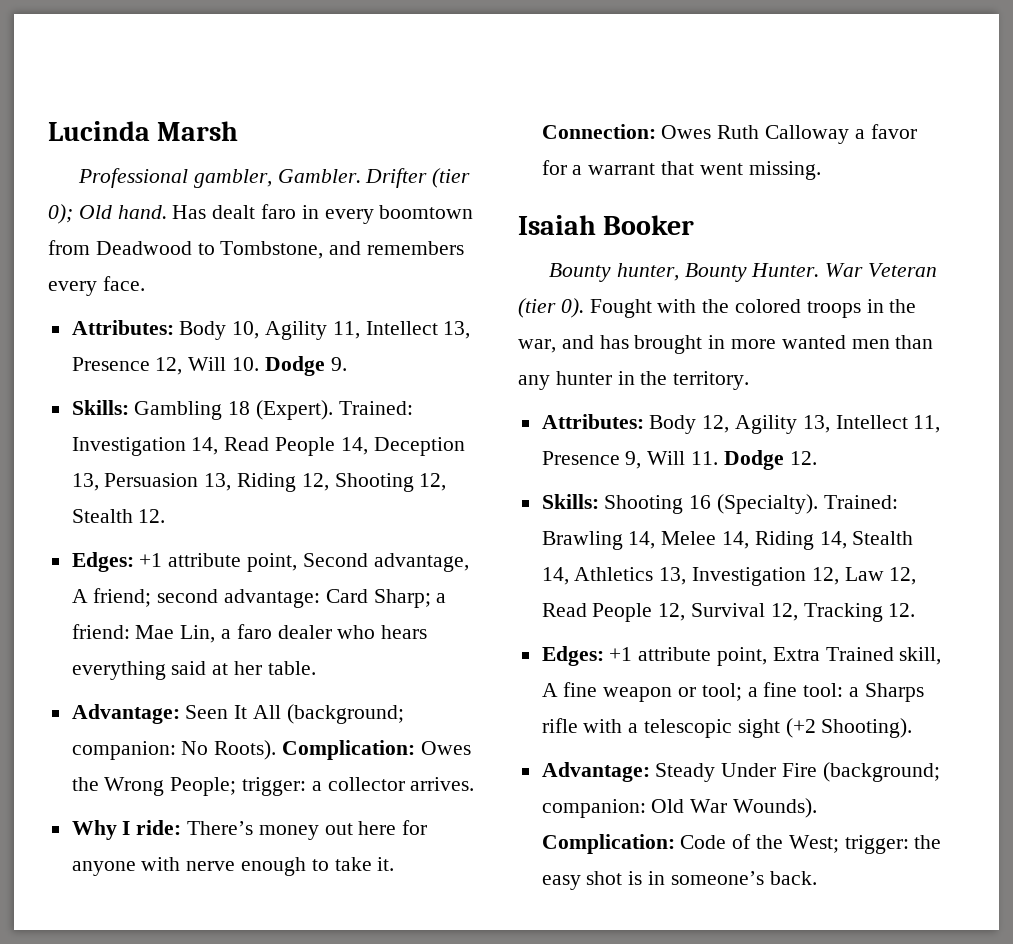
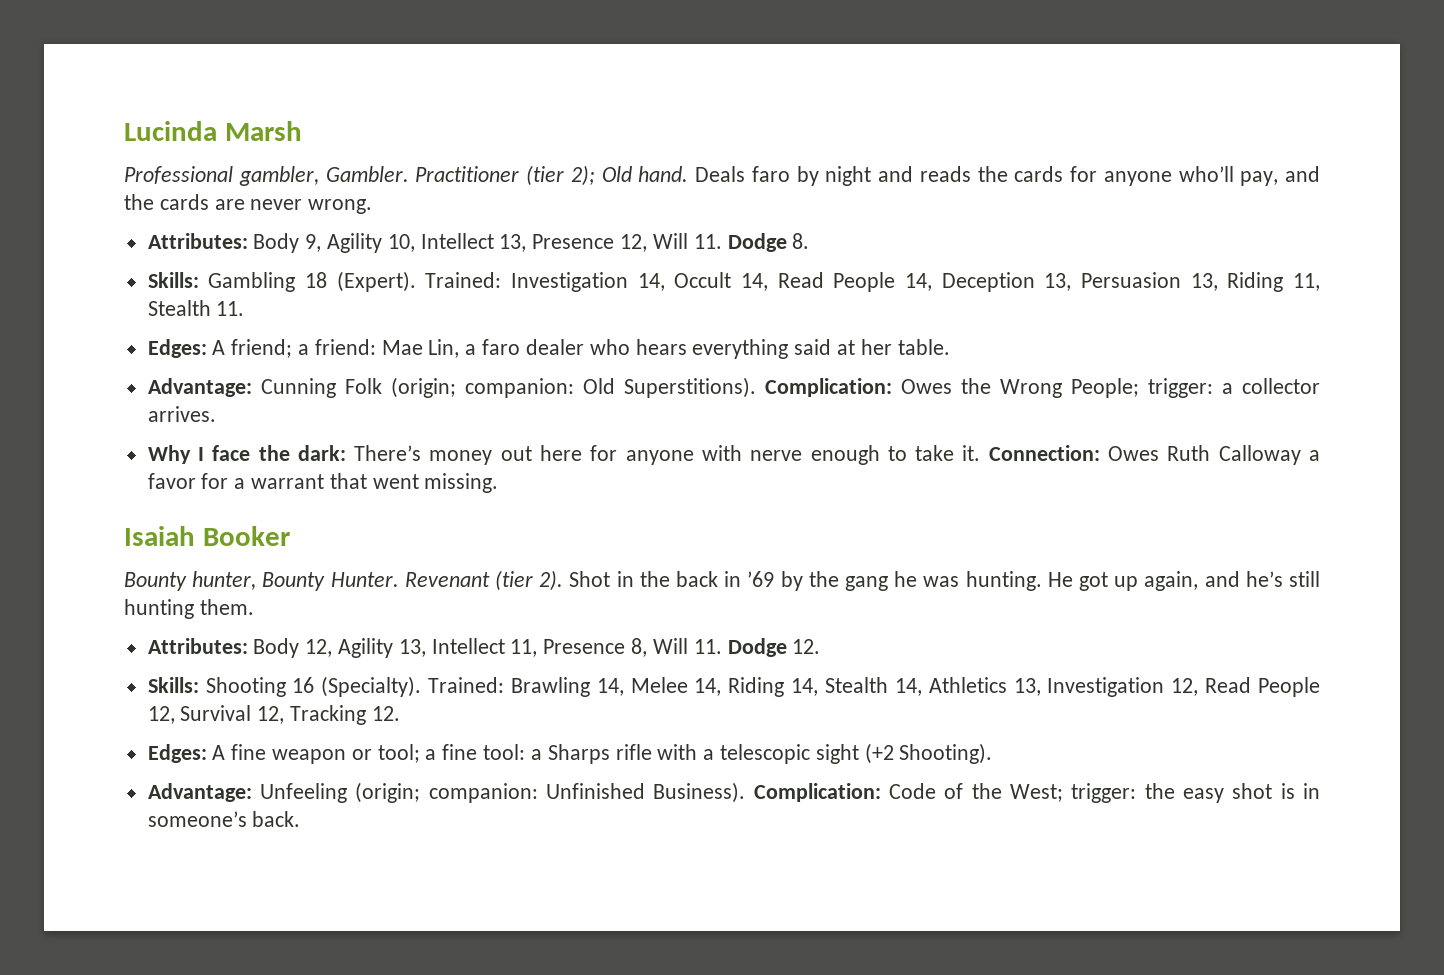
[365,168,471,188] [48,204,474,224] [48,240,465,259] [48,276,145,296] [71,320,360,340] Drifter (tier 0); Old hand. Has dealt faro in every boomtown from Deadwood to Tombstone, and remembers every face. // Attributes: Body 10, Agility 11, -> [415,165,1320,186] [124,194,373,214] [147,233,415,253] Practitioner (tier 2); Old hand. Deals faro by night and reads the cards for anyone who’ll pay, and the cards are never wrong. // Attributes: Body 9, Agility 10,
[232,356,347,376] 10. Dodge 9. -> [693,233,810,252] 11. Dodge 8.
(219, 446) none -> [674,272,768,291] Occult 14,
[301,473,447,492] [71,509,166,523] [71,552,469,572] [71,588,431,608] 12, Shooting 12, Stealth 12. // Edges: +1 attribute point, Second advantage, A friend; second advantage: Card Sharp; -> [1293,273,1320,291] [147,300,245,316] [147,339,293,358] 11, Stealth 11. // Edges: A friend;
[185,704,404,724] [71,740,277,760] Seen It All (background; companion: No Roots). -> [260,377,756,398] Cunning Folk (origin; companion: Old Superstitions).
[136,820,182,835] ride: -> [212,445,346,461] face the dark:
[825,263,938,277] [518,298,917,318] [518,335,934,354] [518,371,750,390] War Veteran (tier 0). Fought with the colored troops in the war, and has brought in more wanted men than any hunter in the territory. -> [404,570,1321,591] [124,599,254,619] Revenant (tier 2). Shot in the back in ’69 by the gang he was hunting. He got up again, and he’s still hunting them.
[625,451,642,469] 9, -> [631,638,648,657] 8,
[844,567,917,585] Law 12, -> (1199, 687) none
[609,647,942,666] +1 attribute point, Extra Trained skill, -> (207, 753) none
[655,762,940,782] [541,798,818,818] Steady Under Fire (background; companion: Old War Wounds). -> [259,782,746,803] Unfeeling (origin; companion: Unfinished Business).

